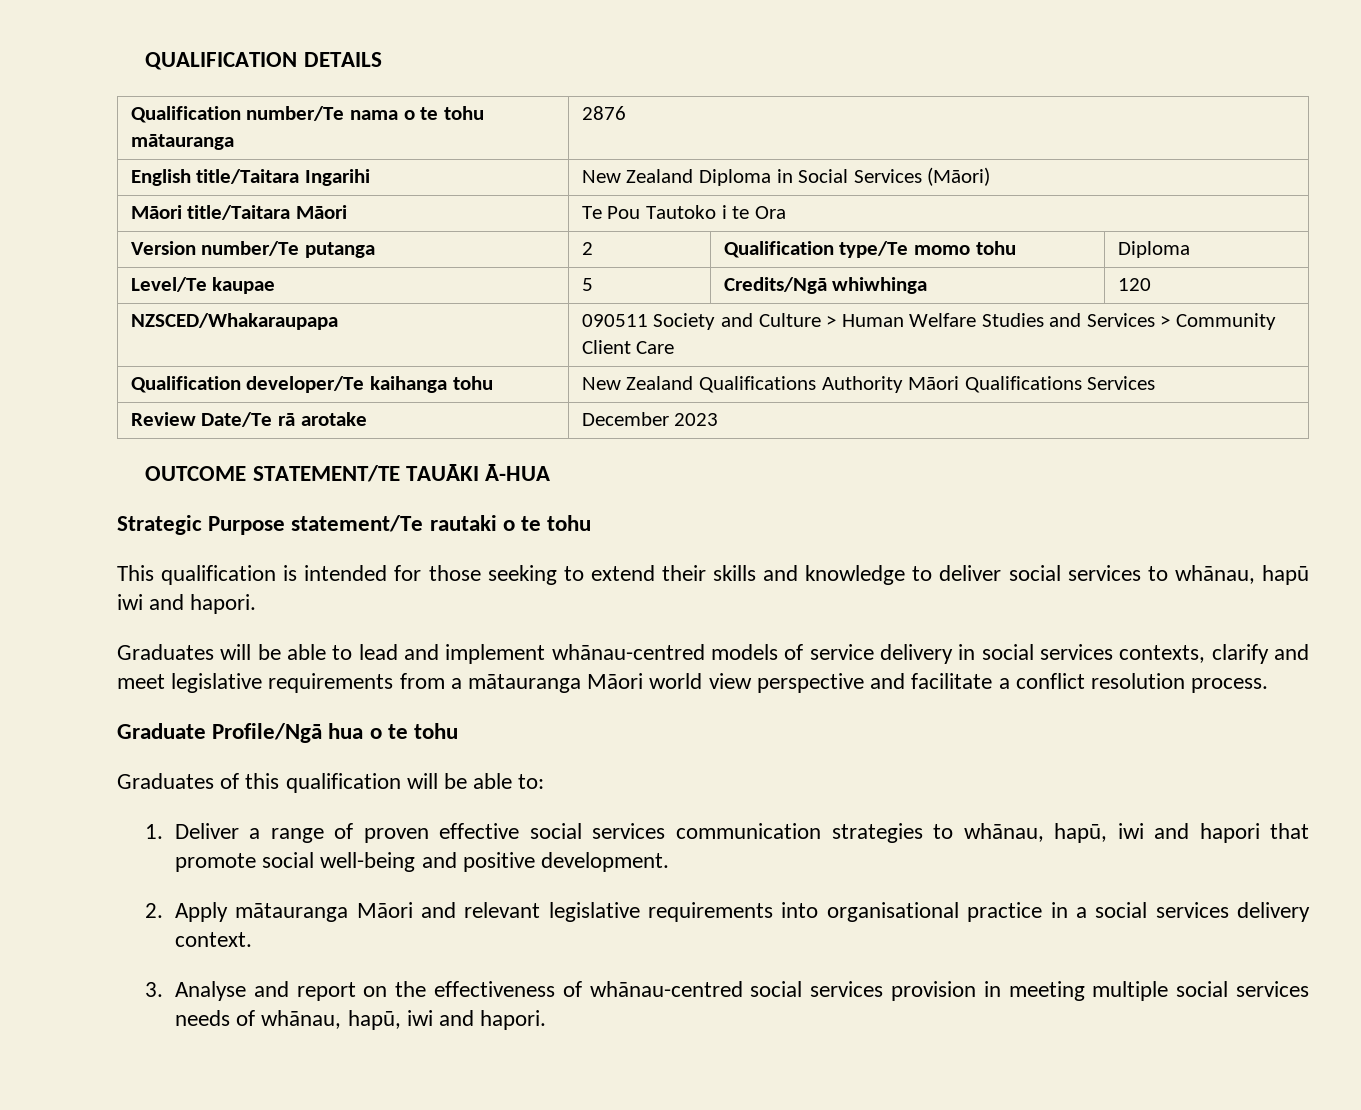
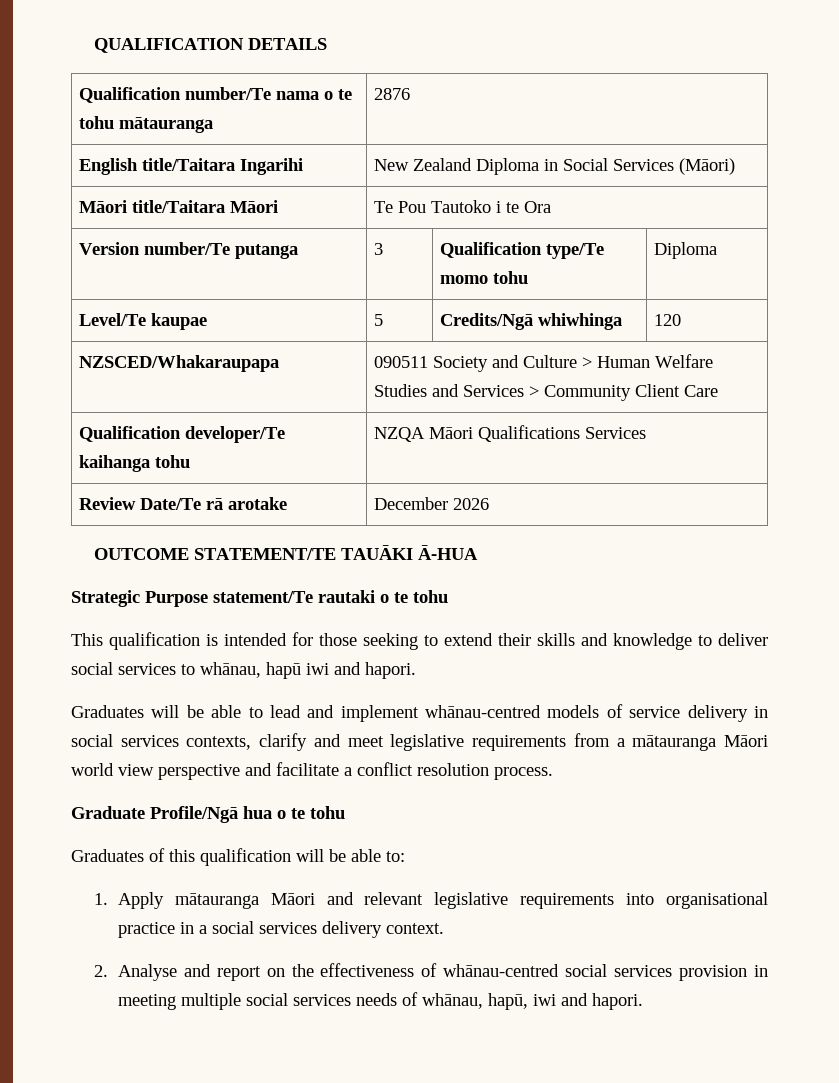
[581,242,593,255] 2 -> [373,243,383,255] 3
[581,376,903,393] New Zealand Qualifications Authority -> [373,427,425,442] NZQA
[674,413,719,426] 2023 -> [452,498,489,510] 2026
[174,823,1309,843] [174,852,670,872] [145,903,164,918] Deliver a range of proven effective social services communication strategies to whānau, hapū, iwi and hapori that promote social well-being and positive development. // 2. -> (109, 899) none
[145,982,164,997] 3. -> [94,965,109,977] 2.

